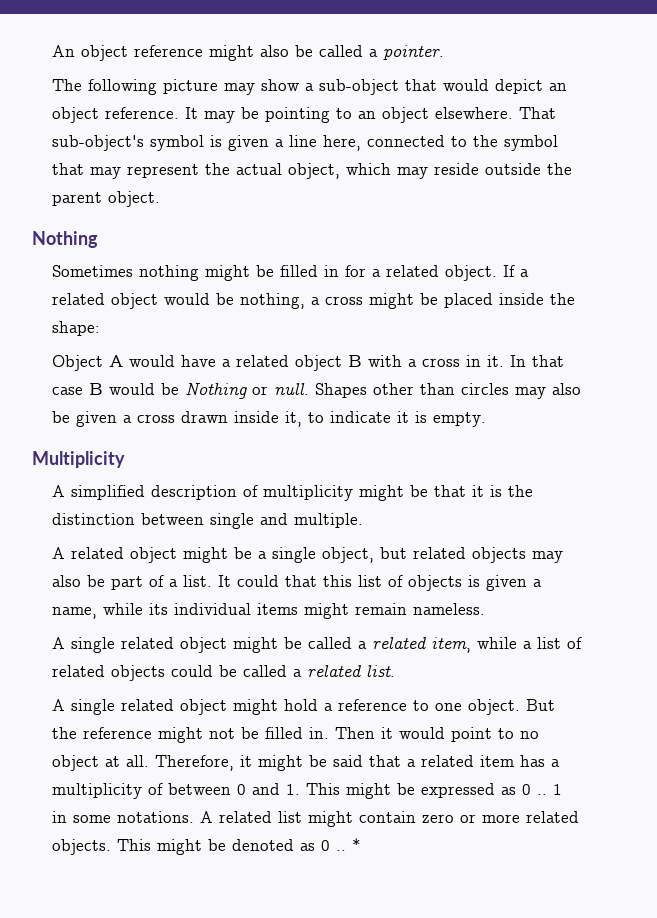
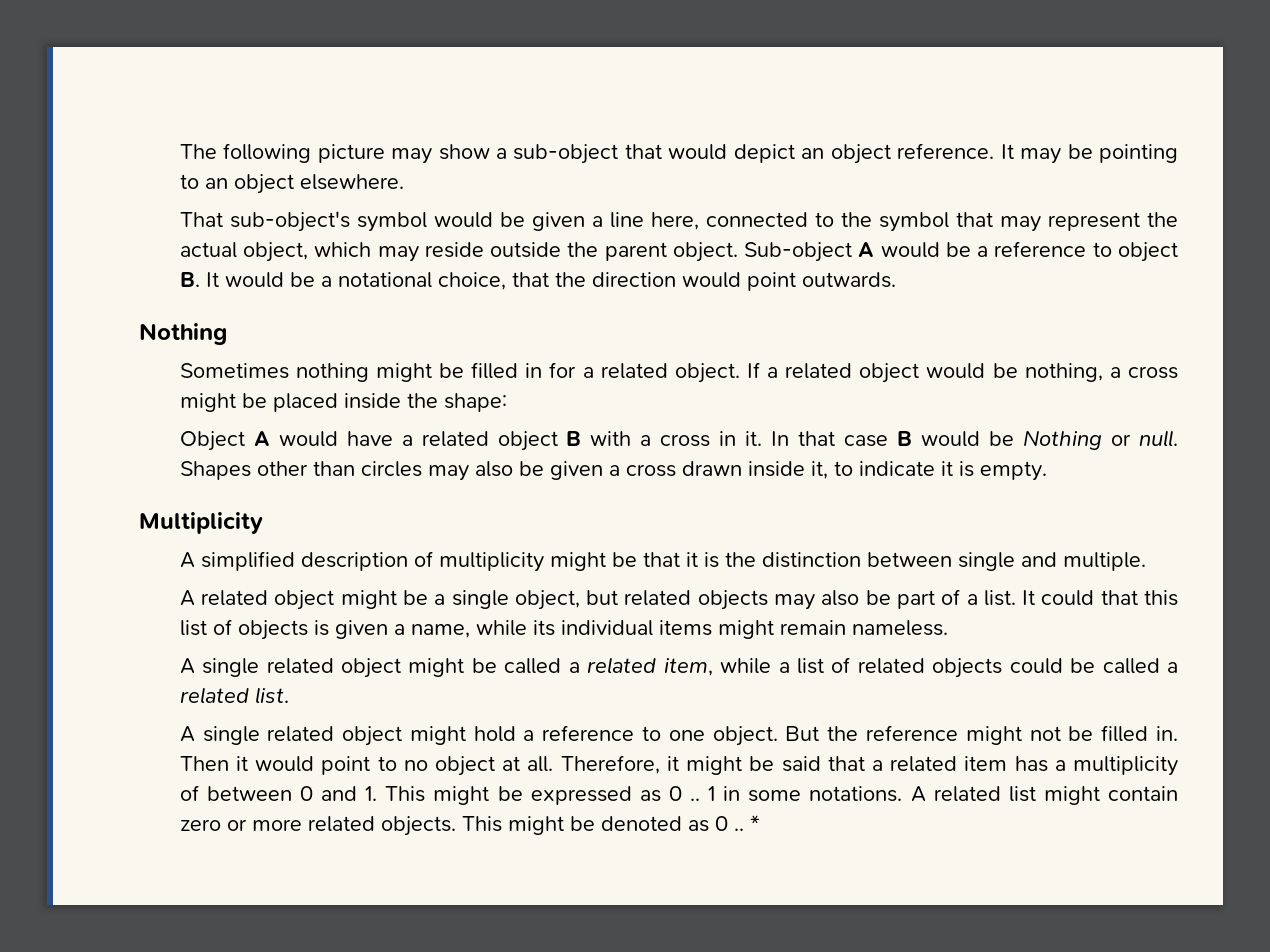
[51,45,444,61] An object reference might also be called a pointer. // -> (179, 151) none
(513, 113) none -> (404, 182) //
[209,135,222,147] is -> [433,212,525,228] would be
(160, 199) none -> [744,241,1178,262] [179,272,896,291] Sub-object A would be a reference to object B. It would be a notational choice, that the direction would point outwards.

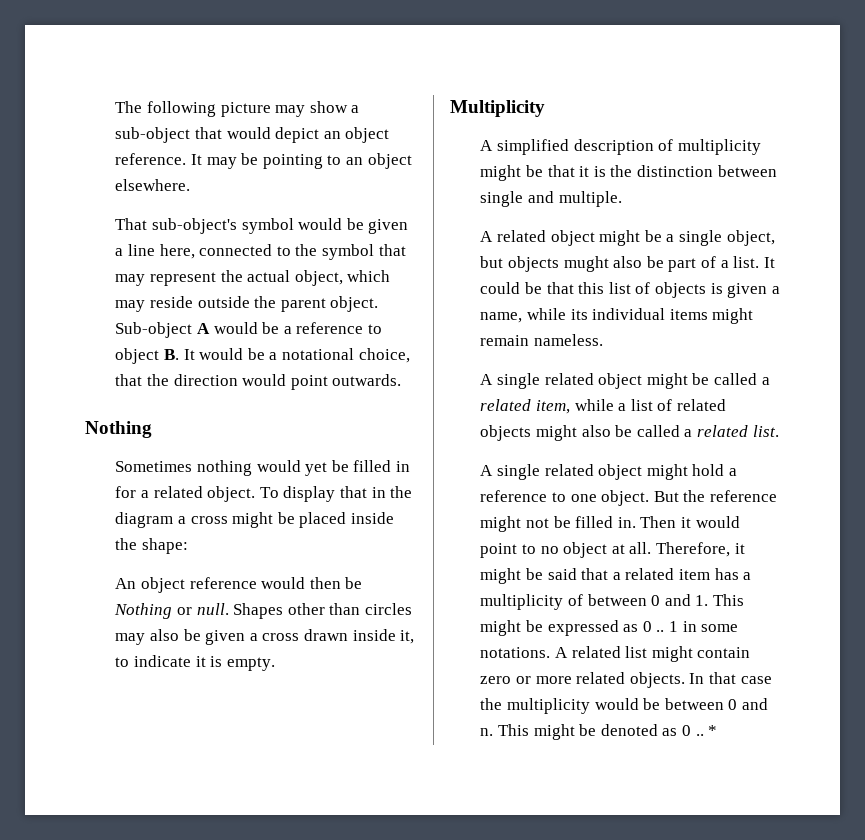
[375,363,432,382] might -> [256,460,328,476] would yet
[746,362,1103,383] If a related object would be nothing, -> [259,486,413,502] [115,512,174,528] To display that in the diagram
[179,431,981,451] Object A would have a related object B with a cross in it. In that case B would -> [115,577,341,593] An object reference would then
[624,590,816,610] related objects may -> [507,256,609,272] objects mught
(1095, 598) none -> [524,282,542,294] be
[1009,658,1063,674] could -> [535,425,611,441] might also
(456, 826) none -> [689,672,772,684] [480,698,768,714] [480,728,494,736] In that case the multiplicity would be between 0 and n.

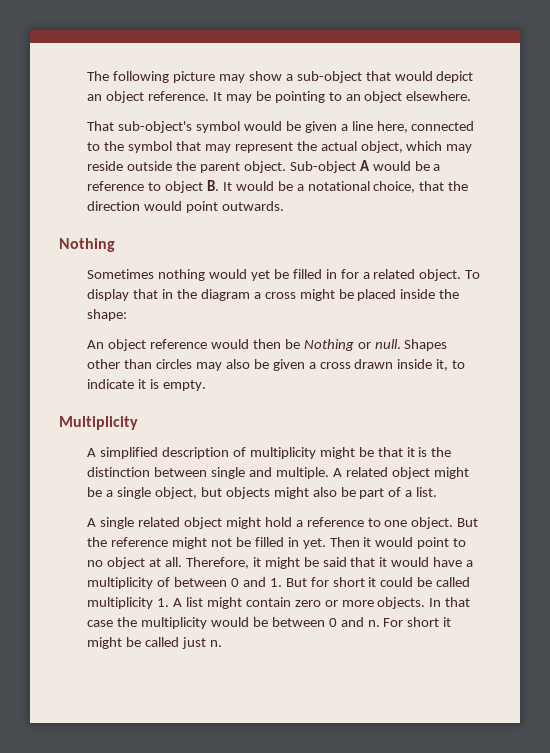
(622, 199) // -> (329, 473) none
[563,256,609,272] mught -> [273,487,309,499] might
[763,257,775,268] [480,282,780,298] [480,308,754,324] [480,334,603,346] [480,373,770,389] [480,399,726,414] [480,425,779,441] It could be that this list of objects is given a name, while its individual items might remain nameless. // A single related object might be called a related item, while a list of related objects might also be called a related list. -> (438, 492) none
[617,517,636,528] in. -> [287,537,326,549] in yet.
[612,568,739,580] a related item has -> [379,557,463,567] it would have
[712,594,744,606] [480,620,739,636] [480,646,621,658] This might be expressed as 0 .. 1 in some notations. A related -> [285,577,471,587] [87,597,183,609] But for short it could be called multiplicity 1. A
[576,672,626,684] related -> (374, 603) none
[497,724,718,740] This might be denoted as 0 .. * -> [383,617,452,627] [87,637,222,649] For short it might be called just n.

